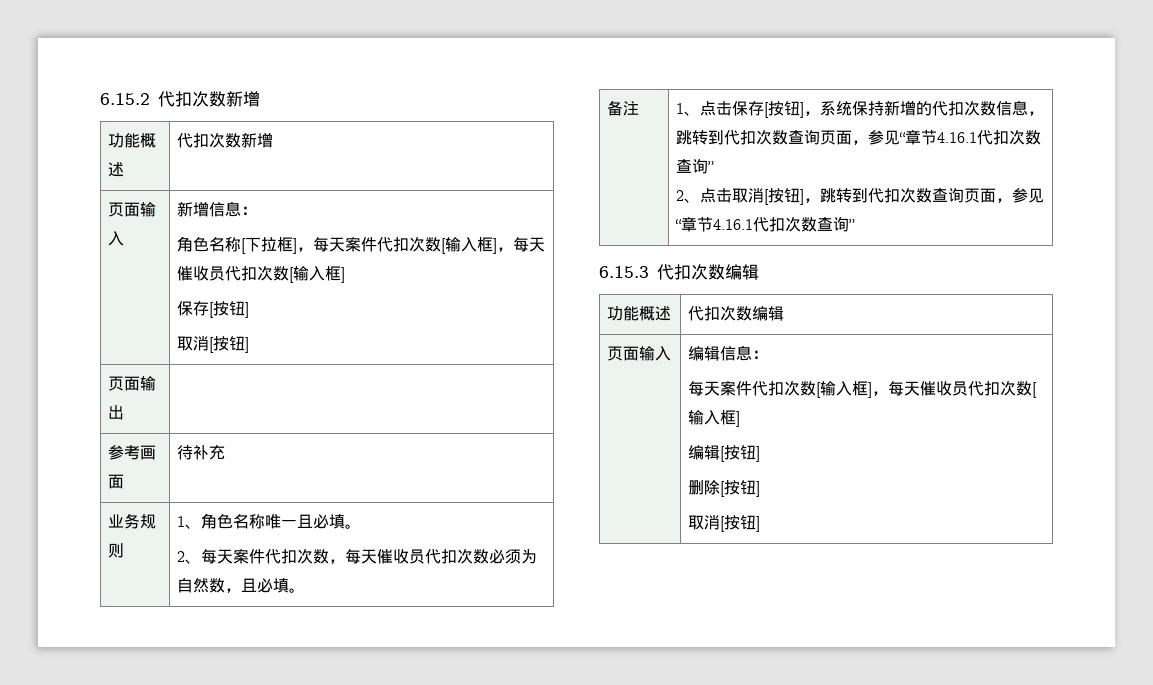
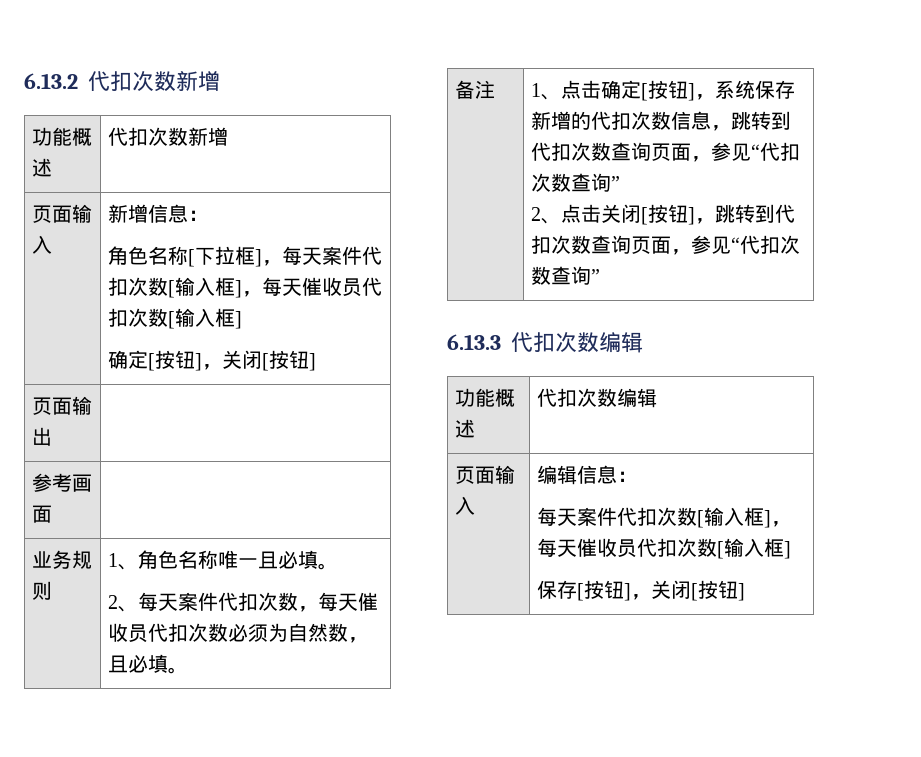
[100,93,150,105] 6.15.2 -> [24,73,78,89] 6.13.2
[176,301,249,318] [176,336,209,351] 保存[按钮] // 取消 -> [108,350,263,371] 确定[按钮]，关闭
[176,445,225,460] 待补充 -> (53, 514) none
[731,101,764,116] 保存 -> [601,80,642,99] 确定
[867,101,884,116] 持 -> [775,80,796,99] 存
[904,130,977,145] 章节4.16.1 -> (761, 151) none
[731,188,764,203] 取消 -> [601,204,642,223] 关闭
[680,216,855,232] [599,266,649,278] 章节4.16.1代扣次数查询” // 6.15.3 -> [740,235,801,254] [531,266,601,285] [447,334,501,350] 代扣次数查询” // 6.13.3
[687,445,760,462] [687,480,760,497] [687,515,760,532] 编辑[按钮] // 删除[按钮] // 取消[按钮] -> [537,580,746,601] 保存[按钮]，关闭[按钮]

